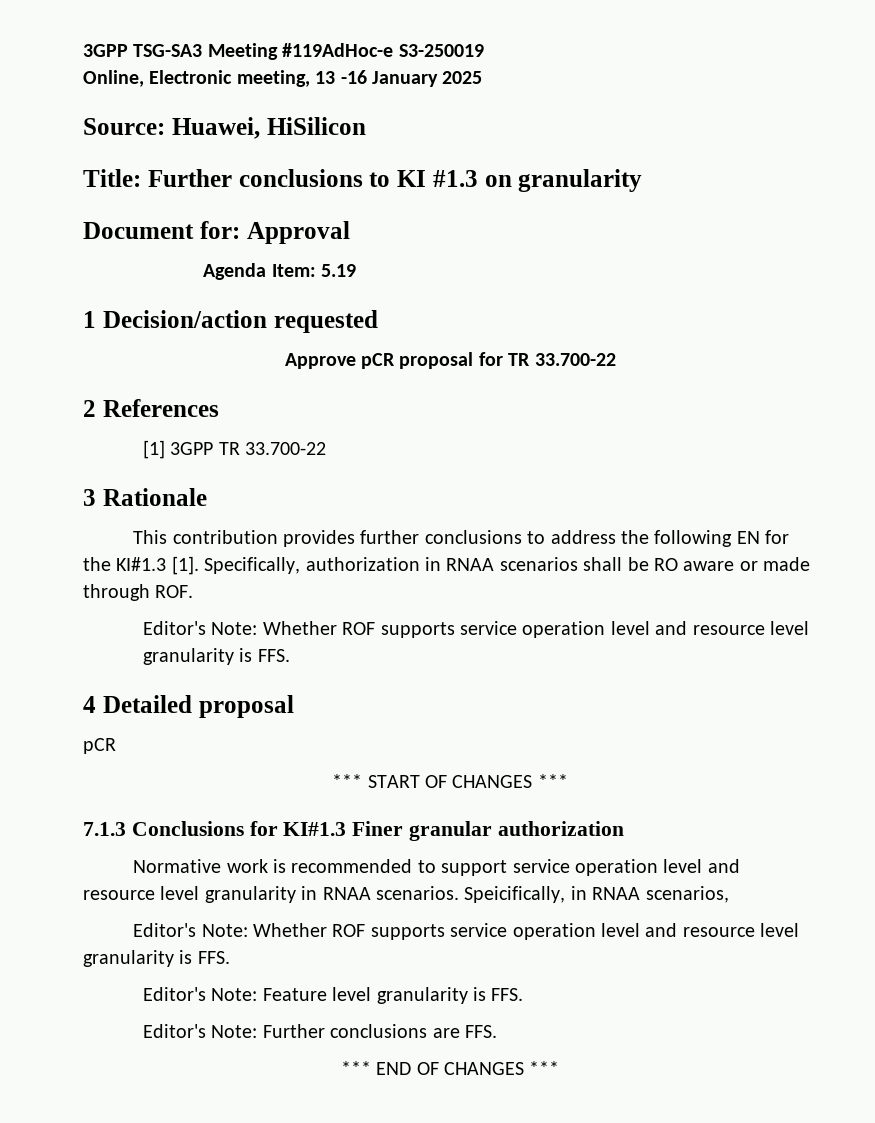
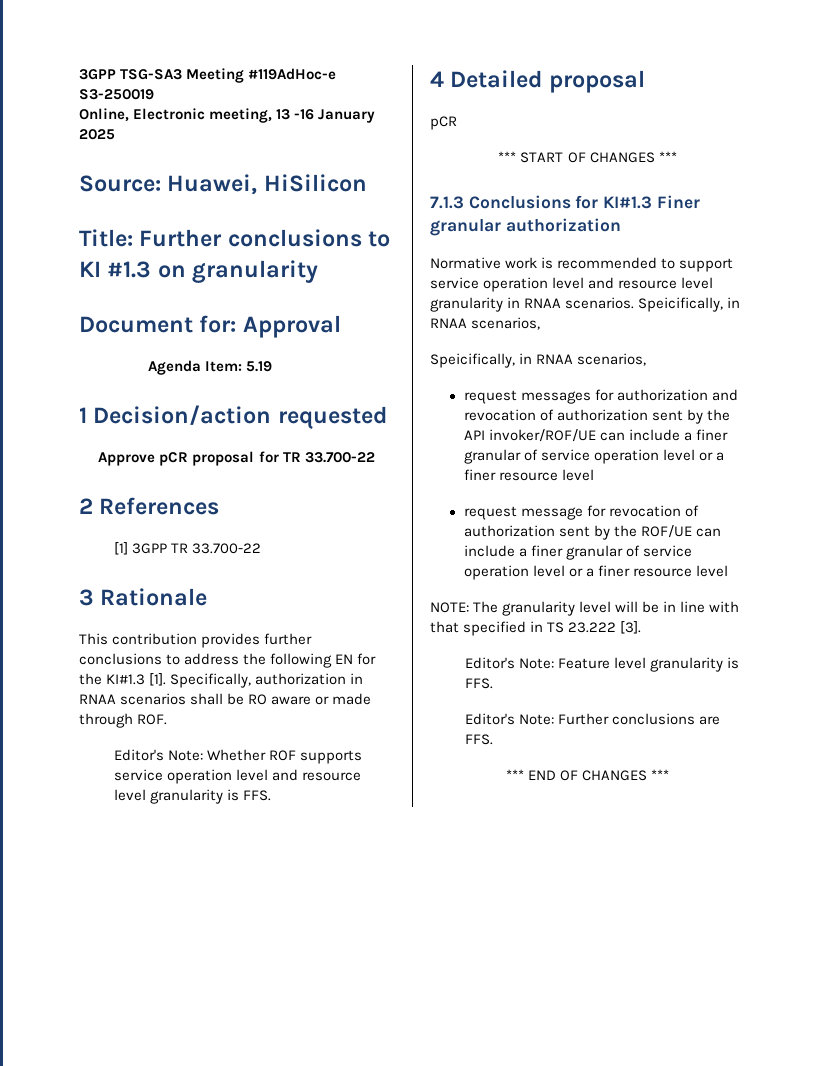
[133,923,800,940] [83,950,230,967] Editor's Note: Whether ROF supports service operation level and resource level granularity is FFS. -> [430,353,647,368] [463,389,739,404] [463,409,731,424] [463,429,729,442] [463,449,725,464] [463,469,594,481] [463,505,700,520] [463,525,722,540] [463,545,693,560] [463,565,729,580] [430,601,740,616] [430,621,642,636] Speicifically, in RNAA scenarios, // request messages for authorization and revocation of authorization sent by the API invoker/ROF/UE can include a finer granular of service operation level or a finer resource level // request message for revocation of authorization sent by the ROF/UE can include a finer granular of service operation level or a finer resource level // NOTE: The granularity level will be in line with that specified in TS 23.222 [3].

